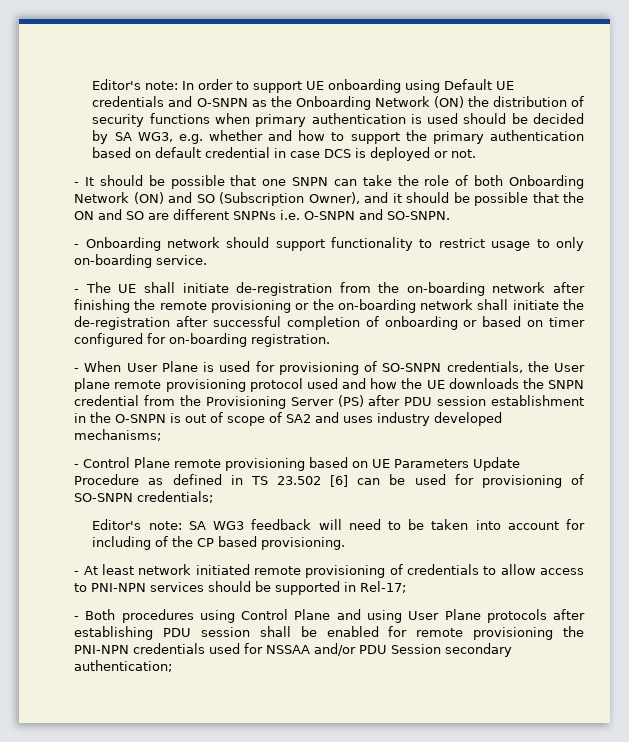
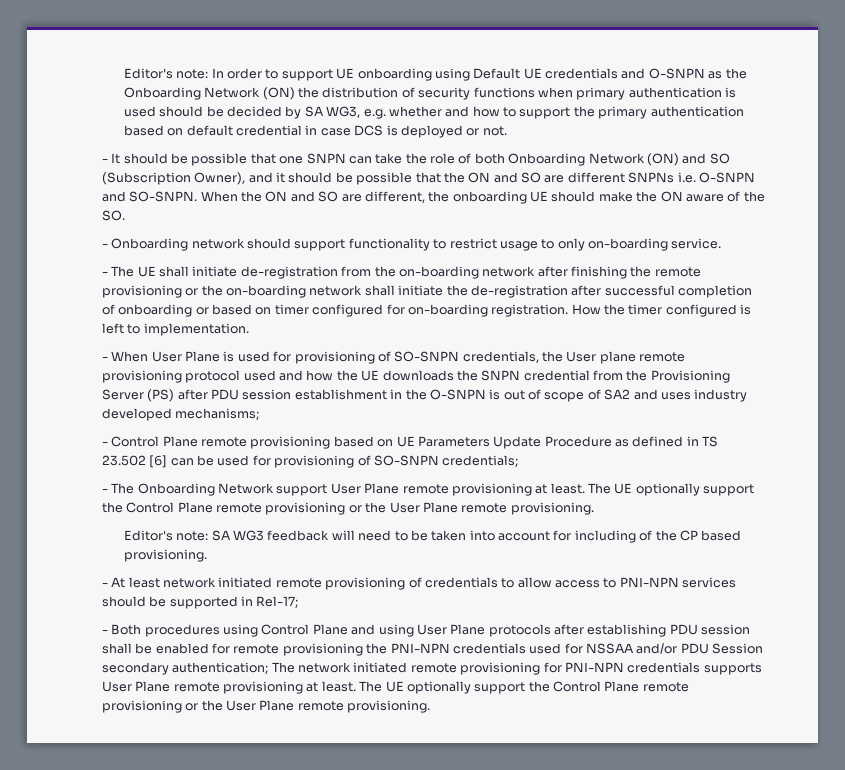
(451, 215) none -> [200,191,765,204] [101,210,125,221] When the ON and SO are different, the onboarding UE should make the ON aware of the SO.
(331, 340) none -> [571,304,752,317] [101,323,249,336] How the timer configured is left to implementation.
(214, 497) none -> [101,483,755,496] [101,502,594,515] // - The Onboarding Network support User Plane remote provisioning at least. The UE optionally support the Control Plane remote provisioning or the User Plane remote provisioning.
(173, 666) none -> [271,662,762,675] [101,681,689,694] [101,700,431,713] The network initiated remote provisioning for PNI-NPN credentials supports User Plane remote provisioning at least. The UE optionally support the Control Plane remote provisioning or the User Plane remote provisioning.

